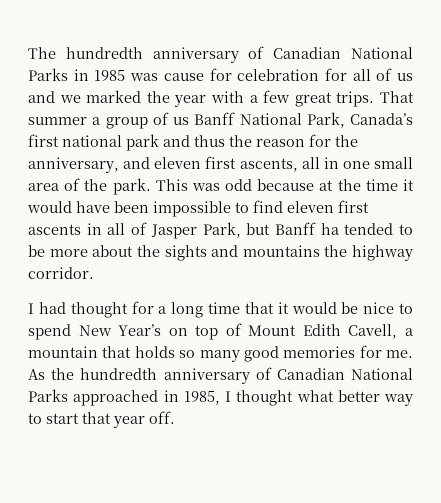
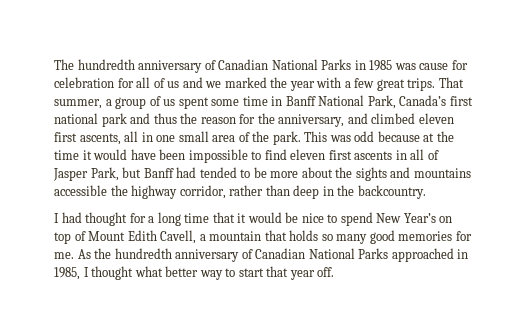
[28,117,87,125] summer -> [54,99,102,109] summer,
(189, 121) none -> [178,96,283,109] spent some time in
(151, 163) none -> [371,113,416,124] climbed
[320,223,339,235] ha -> [176,167,197,178] had
(320, 251) none -> [54,185,107,196] accessible
[28,267,94,279] corridor. -> [179,185,426,199] corridor, rather than deep in the backcountry.

